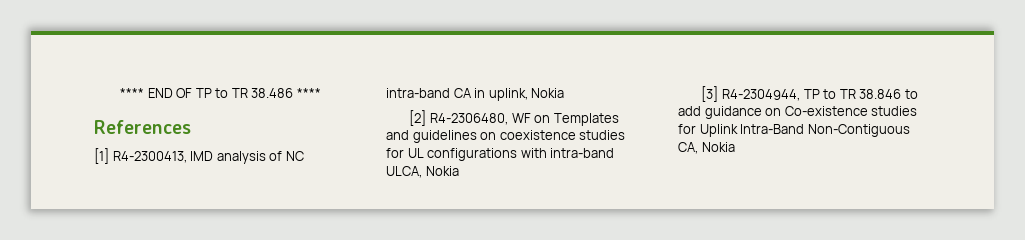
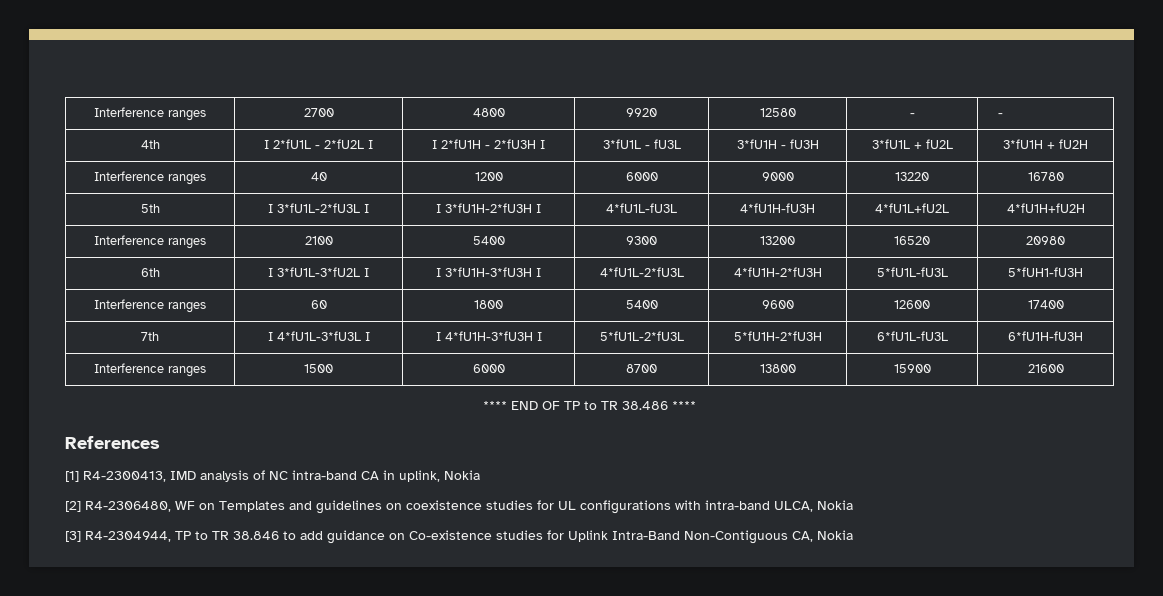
(120, 93) none -> [94,107,206,121] [303,108,334,117] [472,108,505,117] [626,108,657,117] [759,108,796,117] [909,113,915,117] [997,113,1003,117] [140,140,160,149] [264,139,373,149] [432,139,545,149] [602,139,681,149] [736,139,819,149] [871,139,953,149] [1003,139,1088,149] [94,171,206,185] [310,172,327,181] [474,172,503,181] [625,172,658,181] [761,172,794,181] [895,172,929,181] [1027,172,1064,181] [140,204,160,213] [268,203,369,213] [436,203,541,213] [606,203,677,213] [740,203,815,213] [875,203,949,213] [1006,203,1085,213] [94,235,206,249] [304,236,333,245] [472,236,505,245] [626,236,657,245] [760,236,795,245] [894,236,930,245] [1026,236,1065,245] [140,268,160,277] [268,267,369,277] [436,267,541,277] [599,267,684,277] [733,267,822,277] [876,267,948,277] [1008,267,1083,277] [94,299,206,313] [310,300,327,309] [474,300,503,309] [625,300,658,309] [761,300,794,309] [894,300,930,309] [1027,300,1064,309] [141,332,159,341] [267,331,370,341] [435,331,542,341] [599,331,684,341] [733,331,822,341] [876,331,948,341] [1008,331,1083,341] [94,363,206,377] [304,364,333,373] [472,364,505,373] [626,364,657,373] [759,364,796,373] [893,364,931,373] [1027,364,1064,373] Interference ranges | 2700 | 4800 | 9920 | 12580 | - | - // 4th | I 2*fU1L - 2*fU2L I | I 2*fU1H - 2*fU3H I | 3*fU1L - fU3L | 3*fU1H - fU3H | 3*fU1L + fU2L | 3*fU1H + fU2H // Interference ranges | 40 | 1200 | 6000 | 9000 | 13220 | 16780 // 5th | I 3*fU1L-2*fU3L I | I 3*fU1H-2*fU3H I | 4*fU1L-fU3L | 4*fU1H-fU3H | 4*fU1L+fU2L | 4*fU1H+fU2H // Interference ranges | 2100 | 5400 | 9300 | 13200 | 16520 | 20980 // 6th | I 3*fU1L-3*fU2L I | I 3*fU1H-3*fU3H I | 4*fU1L-2*fU3L | 4*fU1H-2*fU3H | 5*fU1L-fU3L | 5*fUH1-fU3H // Interference ranges | 60 | 1800 | 5400 | 9600 | 12600 | 17400 // 7th | I 4*fU1L-3*fU3L I | I 4*fU1H-3*fU3H I | 5*fU1L-2*fU3L | 5*fU1H-2*fU3H | 6*fU1L-fU3L | 6*fU1H-fU3H // Interference ranges | 1500 | 6000 | 8700 | 13800 | 15900 | 21600 //

